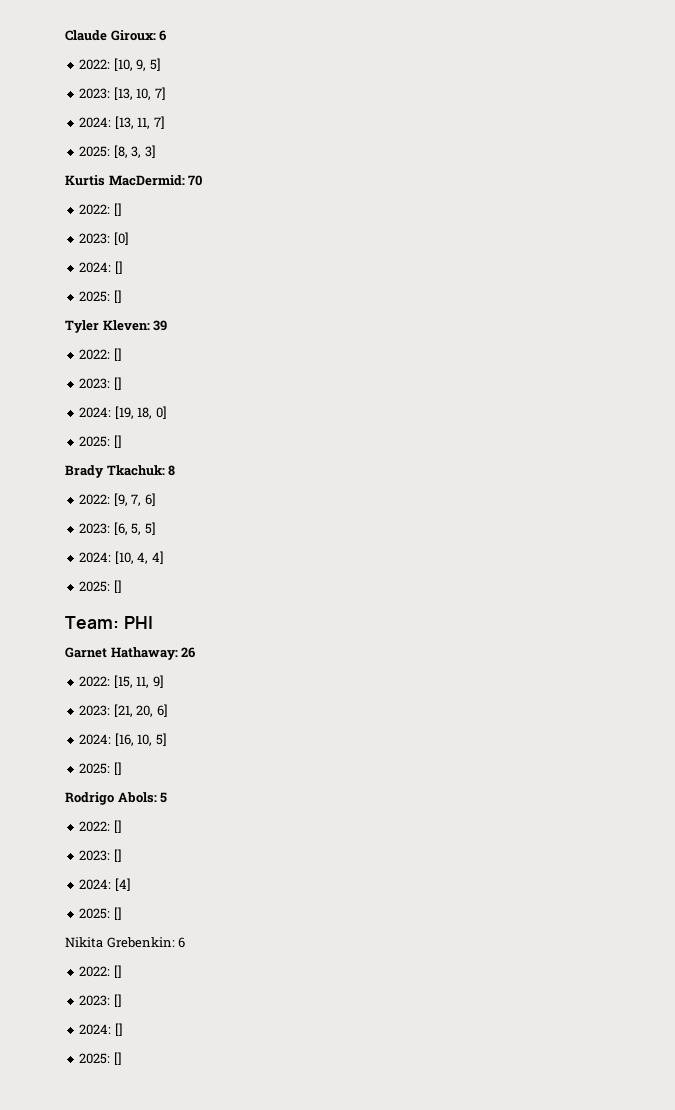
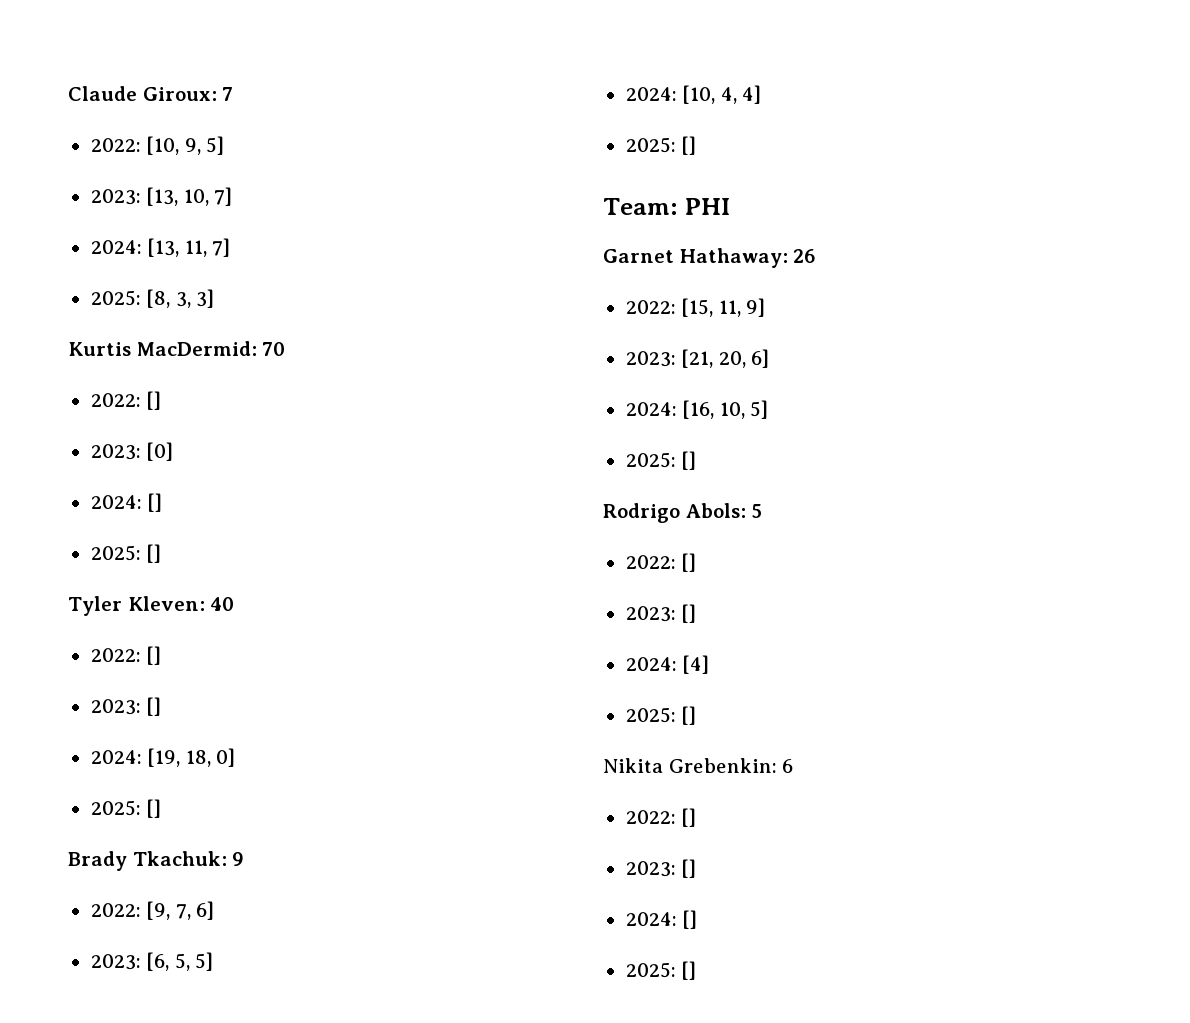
[159,30,167,41] 6 -> [222,87,234,101] 7
[153,320,168,331] 39 -> [210,597,235,611] 40
[168,465,176,476] 8 -> [232,852,245,866] 9

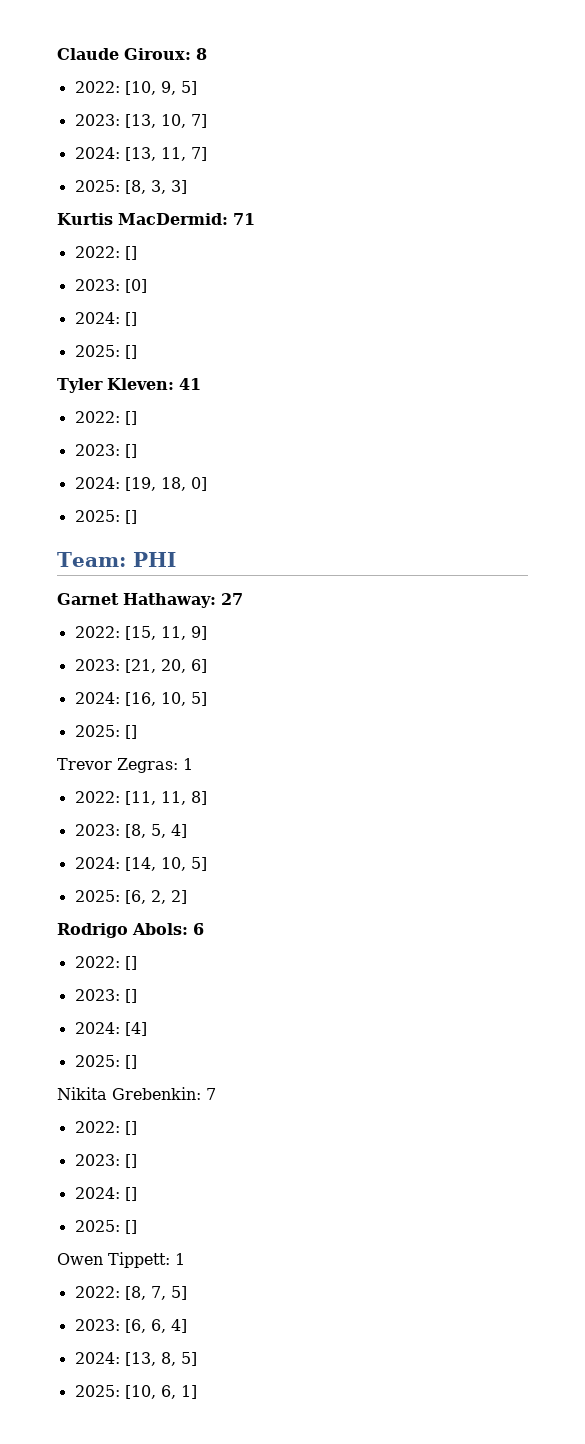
[222,87,234,101] 7 -> [196,48,207,60] 8
[262,342,286,356] 70 -> [233,213,255,225] 71
[210,597,235,611] 40 -> [178,378,201,390] 41
[68,851,245,871] [90,901,215,920] [90,952,214,971] [625,85,762,104] [625,136,697,155] // Brady Tkachuk: 9 // 2022: [9, 7, 6] // 2023: [6, 5, 5] // 2024: [10, 4, 4] // 2025: [] -> (137, 517) none
[793,249,817,263] 26 -> [221,593,243,605] 27
(697, 460) none -> [57,758,193,773] [74,791,207,805] [74,824,187,838] [74,857,207,871] [74,890,187,904] // Trevor Zegras: 1 // 2022: [11, 11, 8] // 2023: [8, 5, 4] // 2024: [14, 10, 5] // 2025: [6, 2, 2]
[751,504,763,518] 5 -> [193,923,204,935] 6
[782,759,794,773] 6 -> [206,1088,216,1100] 7
(697, 970) none -> [57,1252,185,1268] [74,1286,187,1300] [74,1319,187,1333] [74,1352,197,1366] [74,1385,197,1399] // Owen Tippett: 1 // 2022: [8, 7, 5] // 2023: [6, 6, 4] // 2024: [13, 8, 5] // 2025: [10, 6, 1]

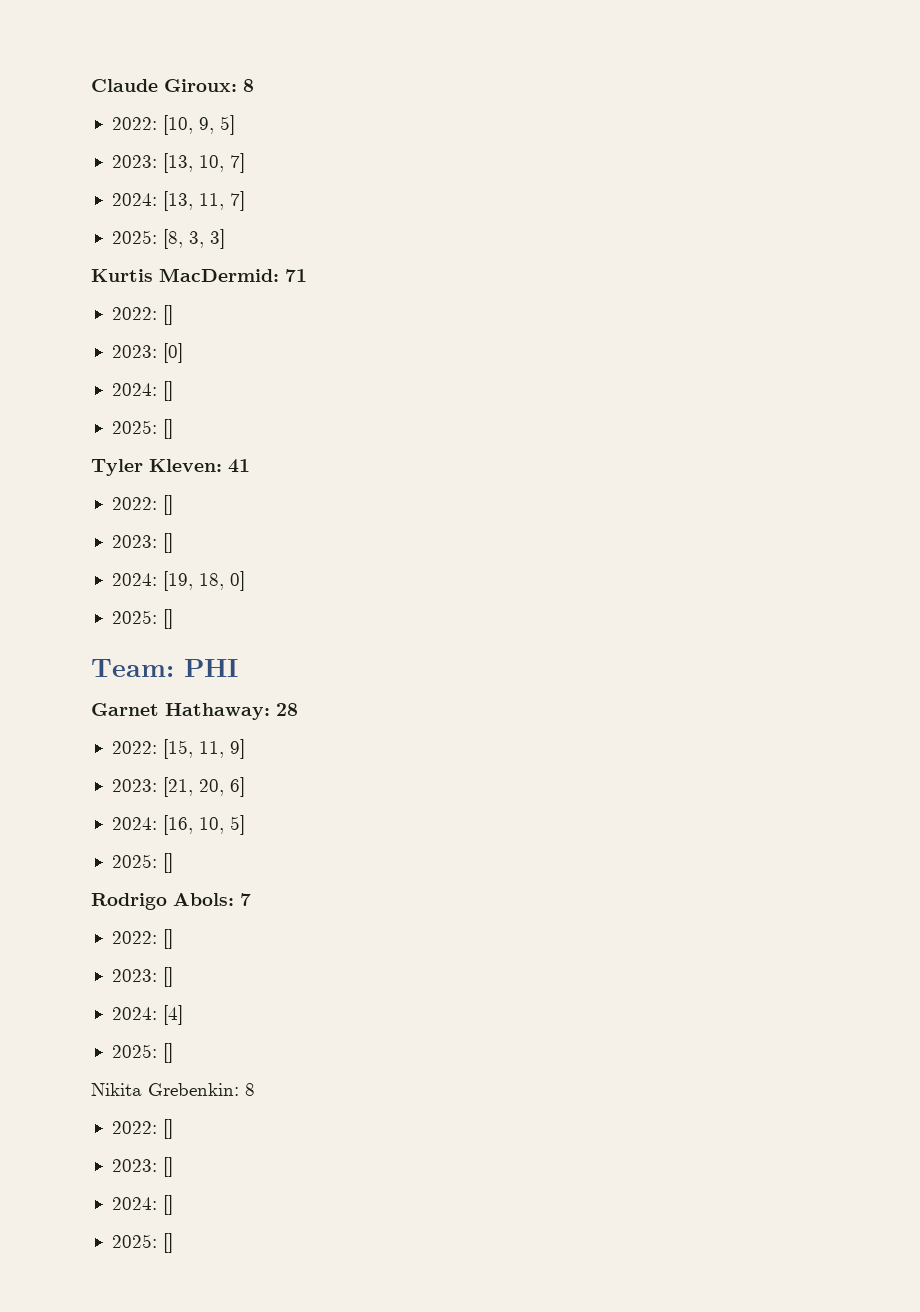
[221,593,243,605] 27 -> [276,703,298,716] 28
[57,758,193,773] [74,791,207,805] [74,824,187,838] [74,857,207,871] [74,890,187,904] // Trevor Zegras: 1 // 2022: [11, 11, 8] // 2023: [8, 5, 4] // 2024: [14, 10, 5] // 2025: [6, 2, 2] -> (173, 863) none
[193,923,204,935] 6 -> [240,893,251,906] 7
[206,1088,216,1100] 7 -> [245,1083,255,1096] 8
[57,1252,185,1268] [74,1286,187,1300] [74,1319,187,1333] [74,1352,197,1366] [74,1385,197,1399] // Owen Tippett: 1 // 2022: [8, 7, 5] // 2023: [6, 6, 4] // 2024: [13, 8, 5] // 2025: [10, 6, 1] -> (173, 1243) none

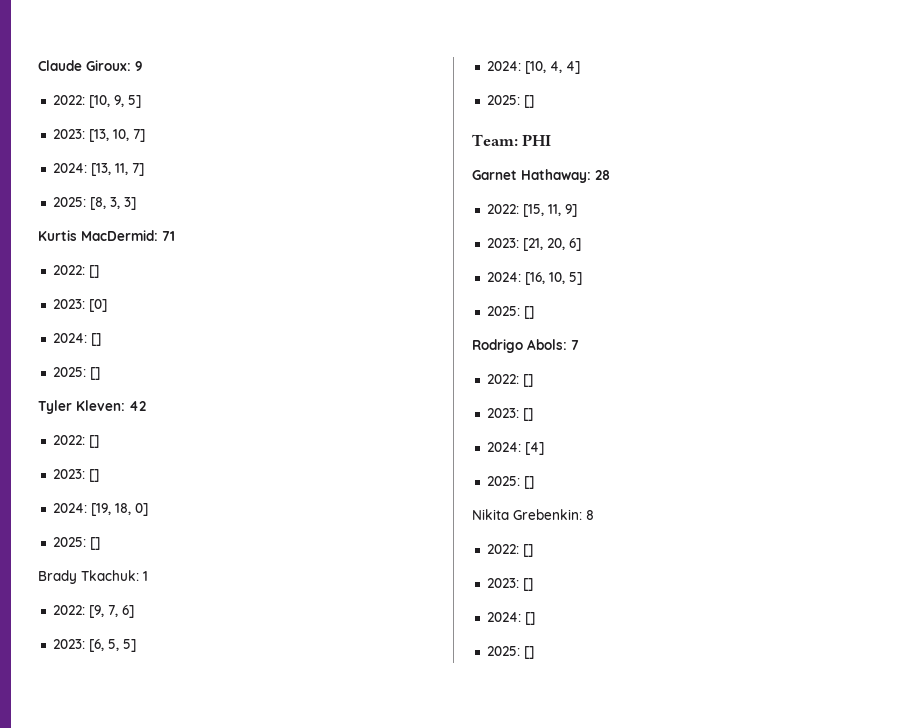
[243,79,254,92] 8 -> [135,61,142,71] 9
[228,459,250,473] 41 -> [129,401,146,411] 42
(173, 619) none -> [38,570,148,584] [52,605,134,618] [52,639,136,652] [486,61,580,74] [486,95,534,108] // Brady Tkachuk: 1 // 2022: [9, 7, 6] // 2023: [6, 5, 5] // 2024: [10, 4, 4] // 2025: []

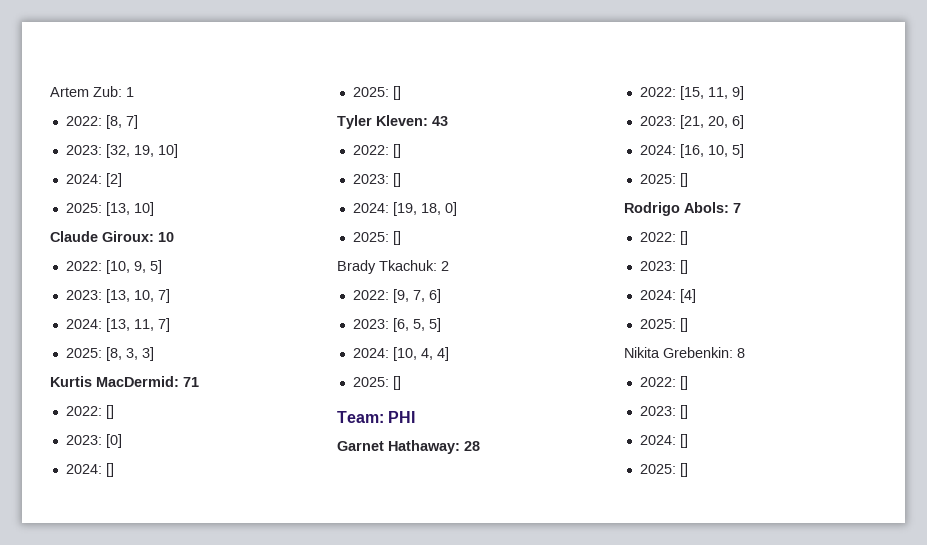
(38, 65) none -> [50,86,134,97] [65,115,138,129] [65,144,178,158] [65,173,122,187] [65,202,154,216] Artem Zub: 1 // 2022: [8, 7] // 2023: [32, 19, 10] // 2024: [2] // 2025: [13, 10] //
[135,61,142,71] 9 -> [158,232,174,242] 10
[129,401,146,411] 42 -> [432,116,448,126] 43
[143,571,148,581] 1 -> [441,261,449,271] 2

